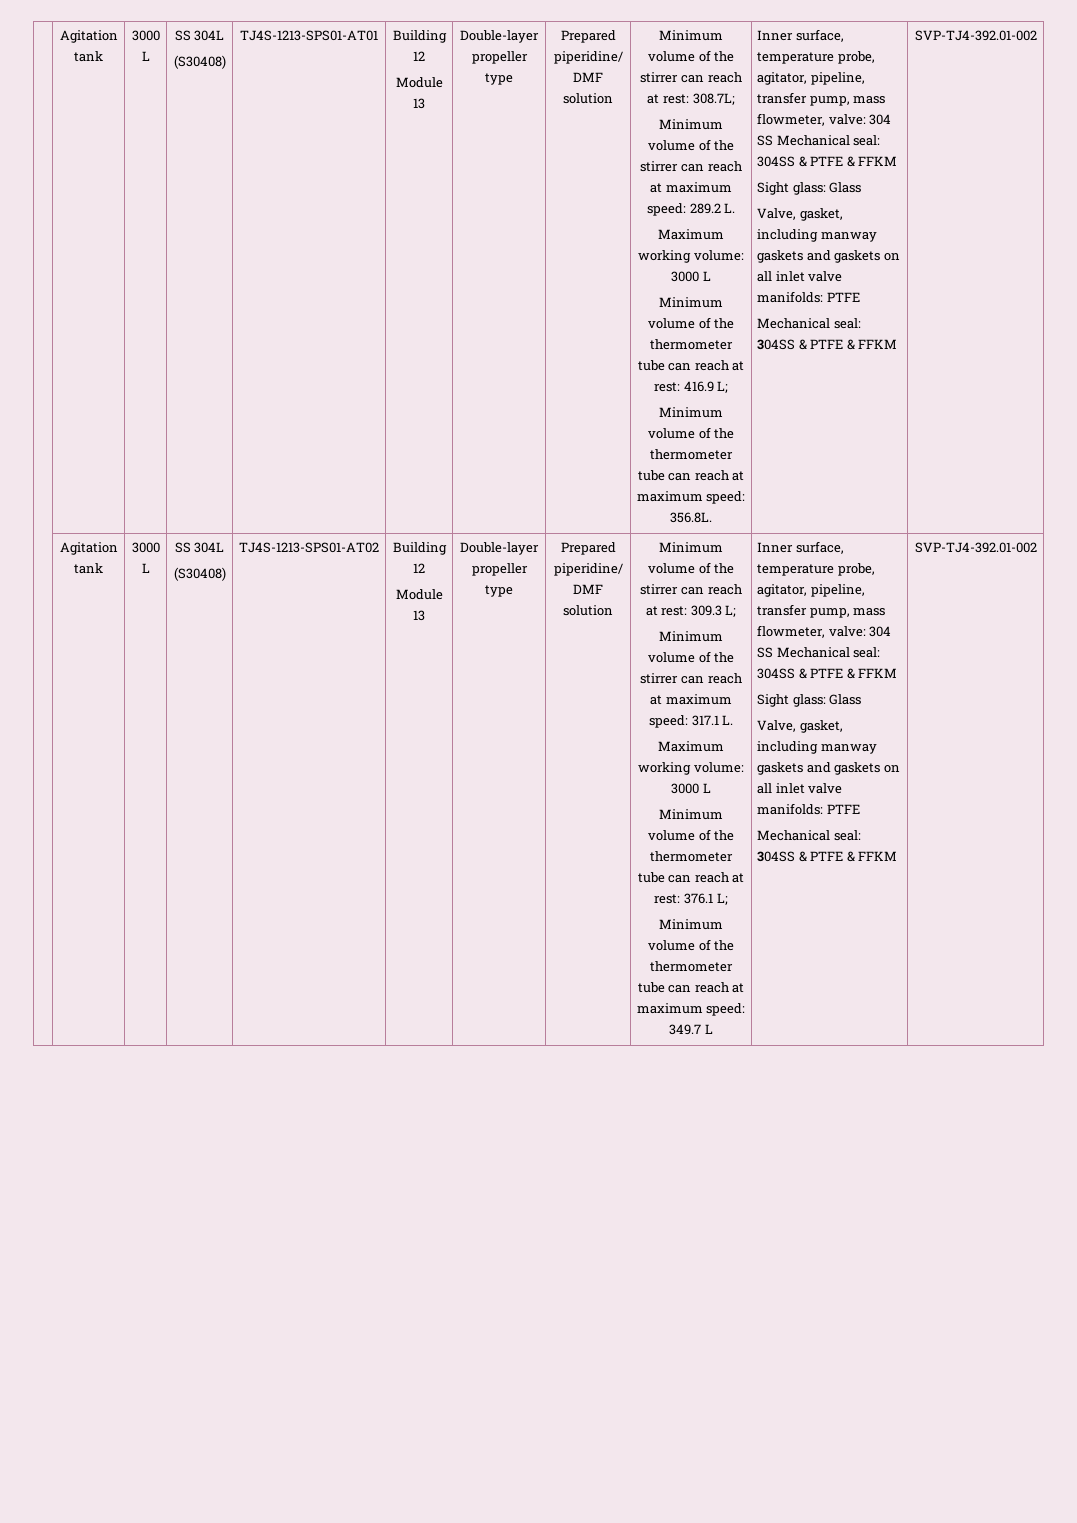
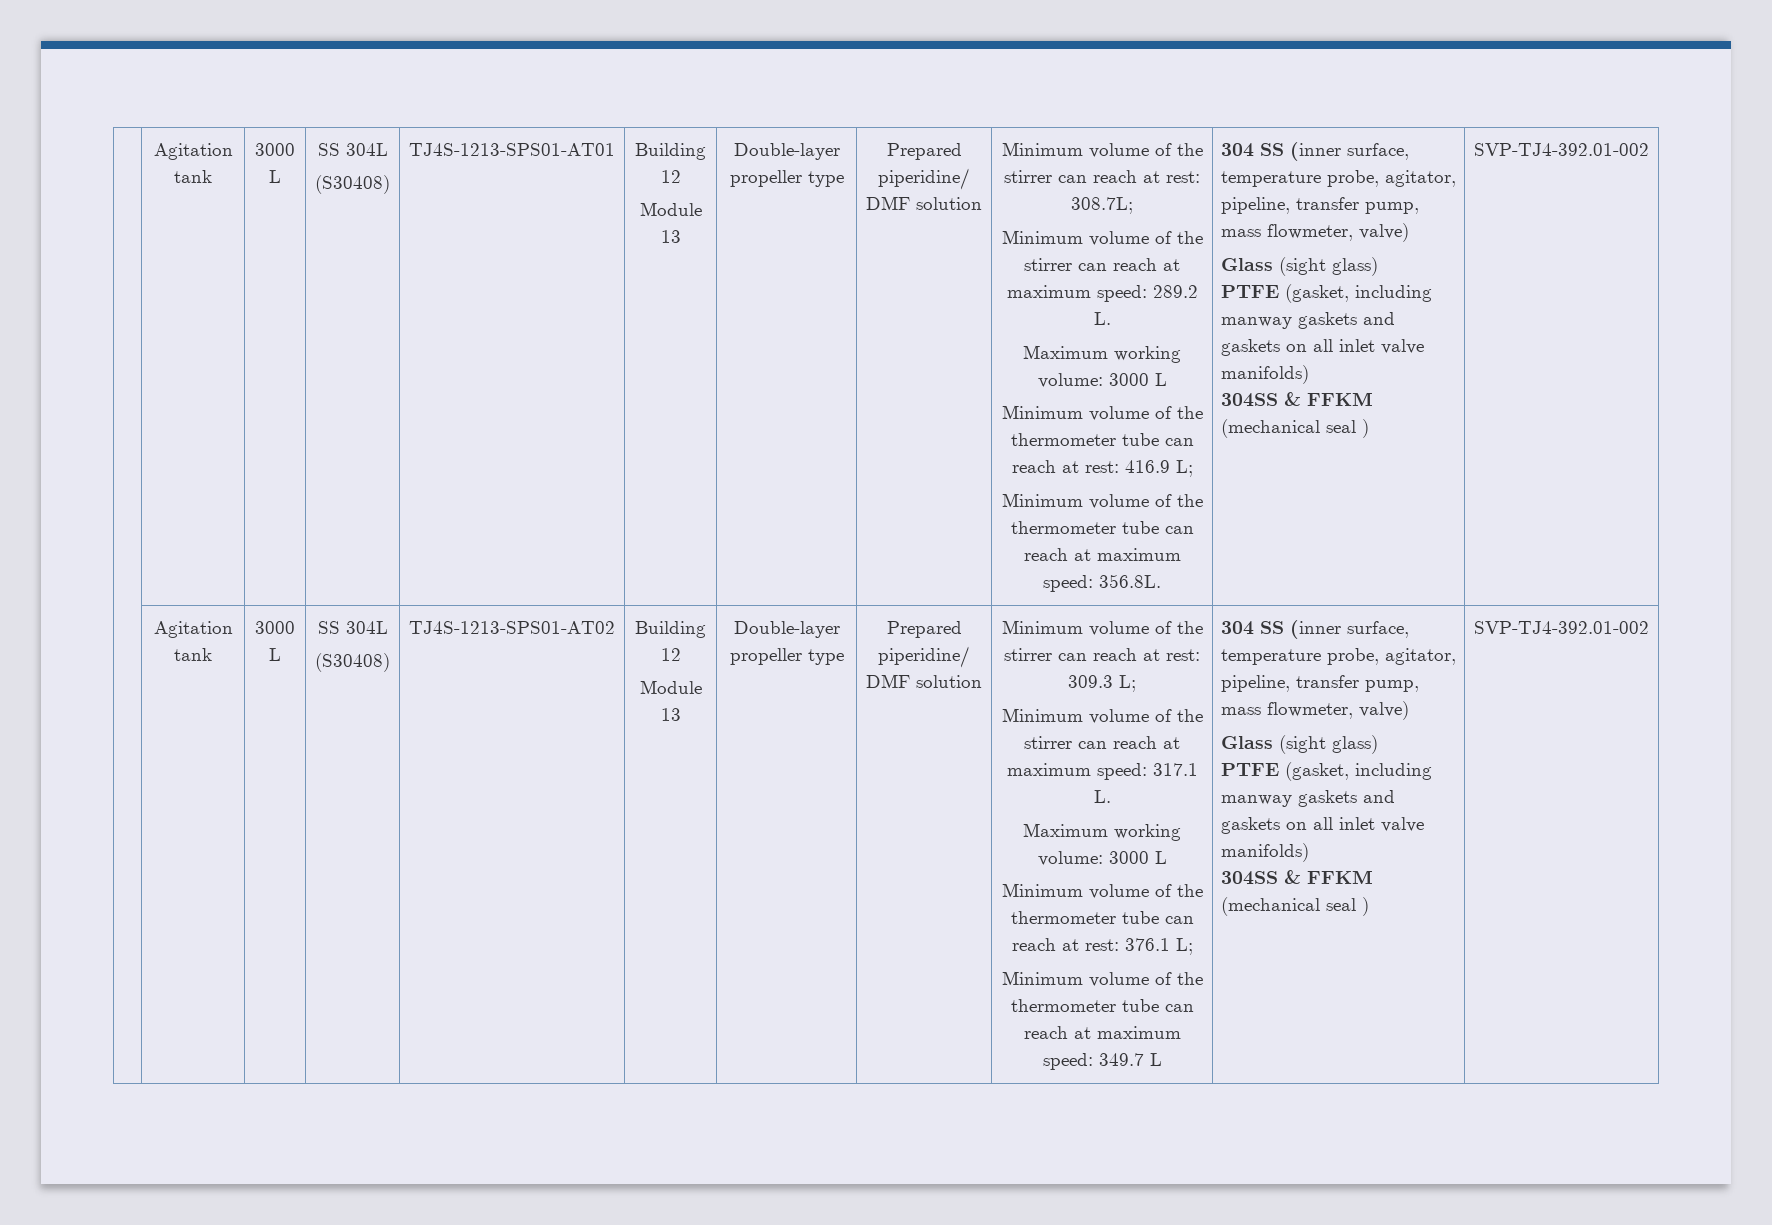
[757,29,844,42] [757,51,875,64] [757,72,865,85] [757,92,886,106] [757,113,892,126] [757,135,881,146] [757,156,898,167] [757,182,862,195] [757,208,843,221] [757,229,877,242] [757,250,900,263] [757,271,843,282] [757,291,860,303] [757,318,861,329] [757,339,898,350] Inner surface, temperature probe, agitator, pipeline, transfer pump, mass flowmeter, valve: 304 SS Mechanical seal: 304SS & PTFE & FFKM // Sight glass: Glass // Valve, gasket, including manway gaskets and gaskets on all inlet valve manifolds: PTFE // Mechanical seal: 304SS & PTFE & FFKM -> [1220,142,1409,161] [1220,170,1456,187] [1220,197,1419,214] [1220,223,1409,242] [1220,257,1378,276] [1220,284,1432,303] [1220,312,1395,329] [1220,339,1424,356] [1220,365,1309,384] [1220,392,1373,407] [1220,419,1369,438] 304 SS (inner surface, temperature probe, agitator, pipeline, transfer pump, mass flowmeter, valve) // Glass (sight glass) // PTFE (gasket, including manway gaskets and gaskets on all inlet valve manifolds) // 304SS & FFKM (mechanical seal )
[757,541,844,554] [757,563,875,576] [757,584,865,597] [757,604,886,618] [757,625,892,638] [757,647,881,658] [757,668,898,679] [757,694,862,707] [757,720,843,733] [757,741,877,754] [757,762,900,775] [757,783,843,794] [757,803,860,815] [757,830,861,841] [757,851,898,862] Inner surface, temperature probe, agitator, pipeline, transfer pump, mass flowmeter, valve: 304 SS Mechanical seal: 304SS & PTFE & FFKM // Sight glass: Glass // Valve, gasket, including manway gaskets and gaskets on all inlet valve manifolds: PTFE // Mechanical seal: 304SS & PTFE & FFKM -> [1220,620,1409,639] [1220,648,1456,665] [1220,675,1419,692] [1220,701,1409,720] [1220,735,1378,754] [1220,762,1432,781] [1220,790,1395,807] [1220,817,1424,834] [1220,843,1309,862] [1220,870,1373,885] [1220,897,1369,916] 304 SS (inner surface, temperature probe, agitator, pipeline, transfer pump, mass flowmeter, valve) // Glass (sight glass) // PTFE (gasket, including manway gaskets and gaskets on all inlet valve manifolds) // 304SS & FFKM (mechanical seal )

